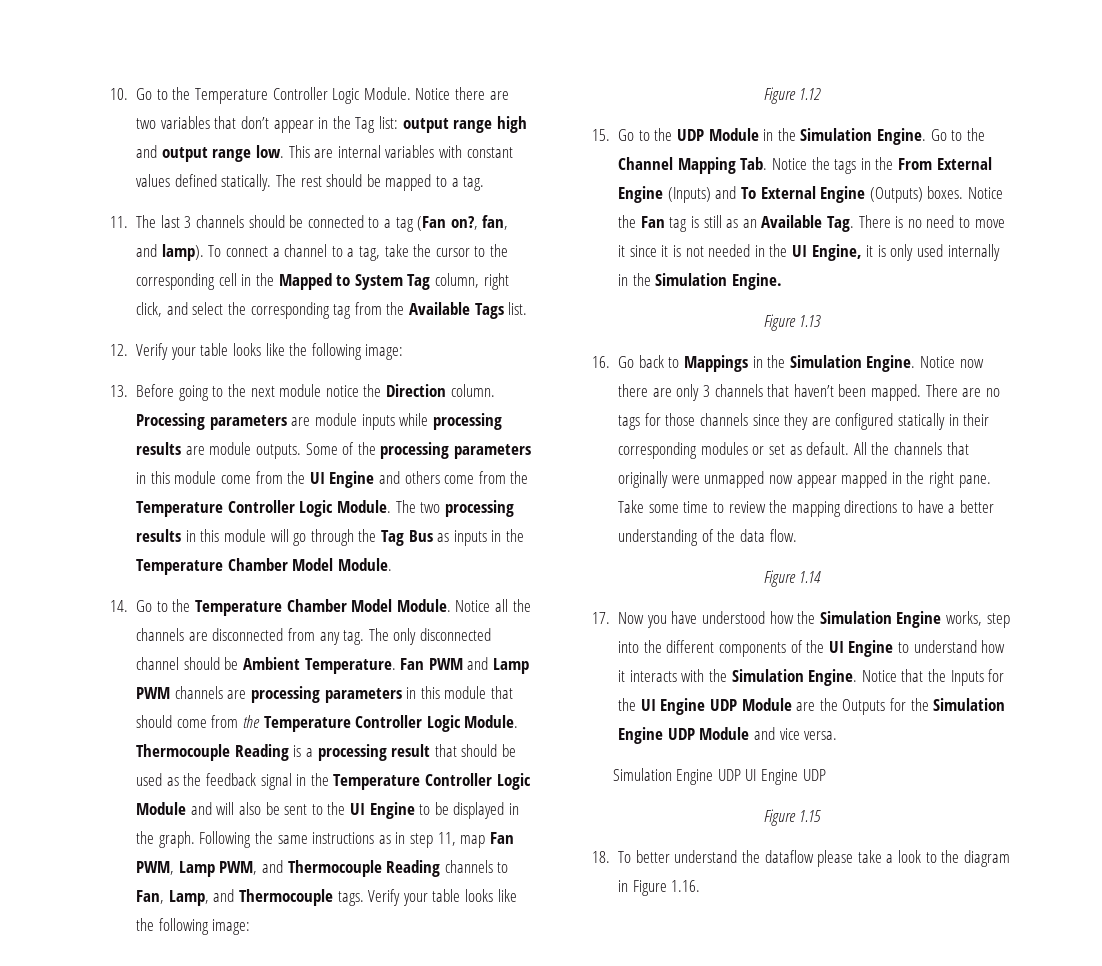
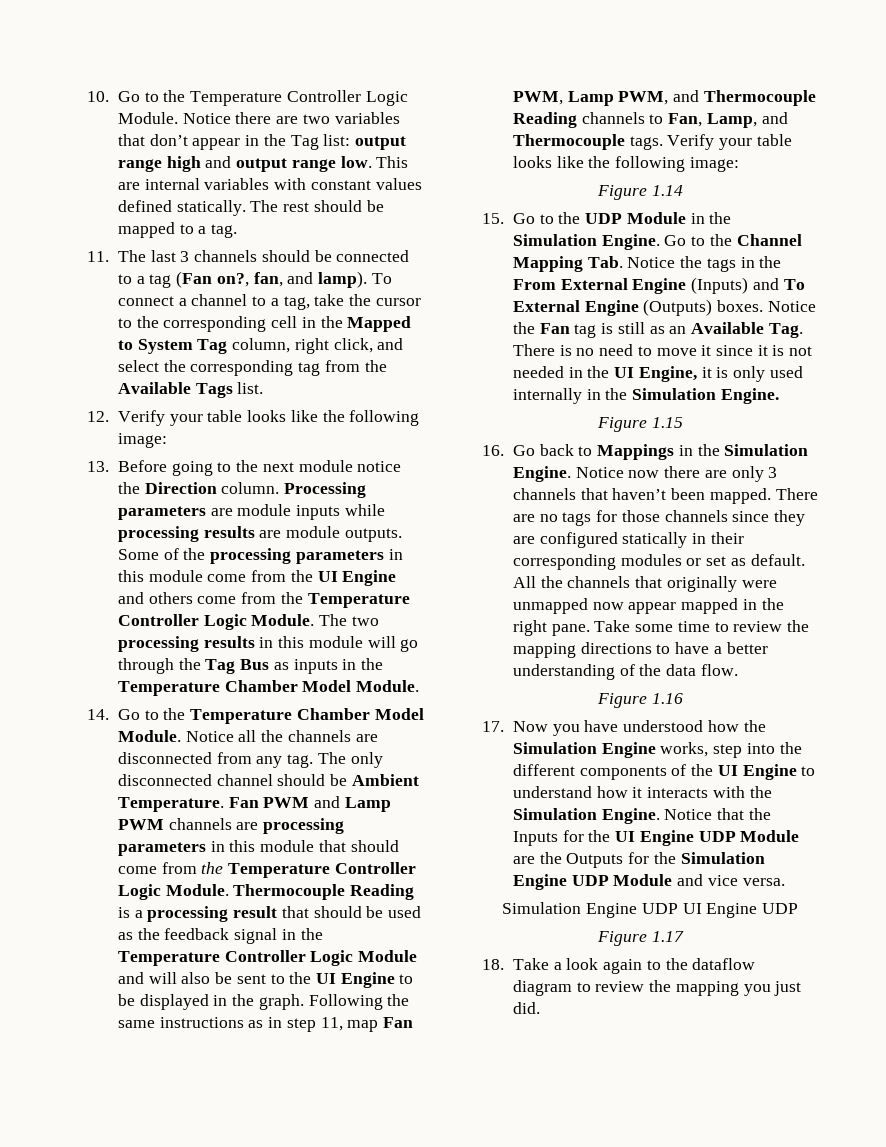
[799,88,822,100] 1.12 -> [651,185,683,196] 1.14
[799,315,822,327] 1.13 -> [651,417,683,428] 1.15
[799,571,822,583] 1.14 -> [651,693,683,704] 1.16
[799,810,822,822] 1.15 -> [651,931,684,942] 1.17
[618,850,1010,867] [618,880,701,896] To better understand the dataflow please take a look to the diagram in Figure 1.16. -> [512,958,756,974] [512,980,802,996] [512,1002,540,1014] Take a look again to the dataflow diagram to review the mapping you just did.

